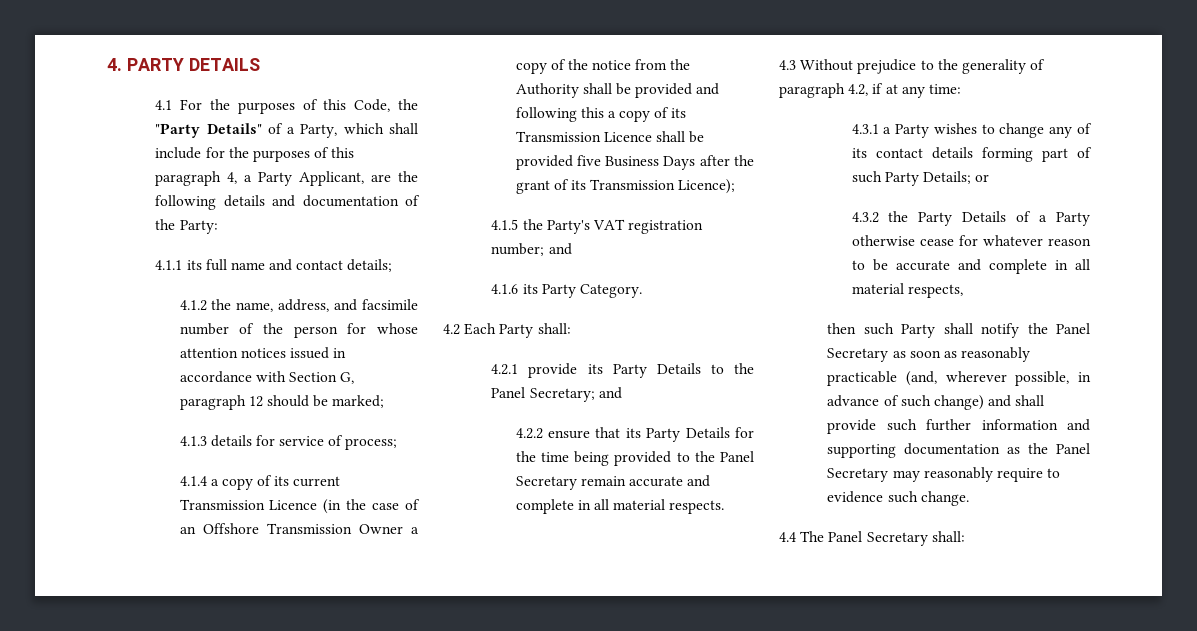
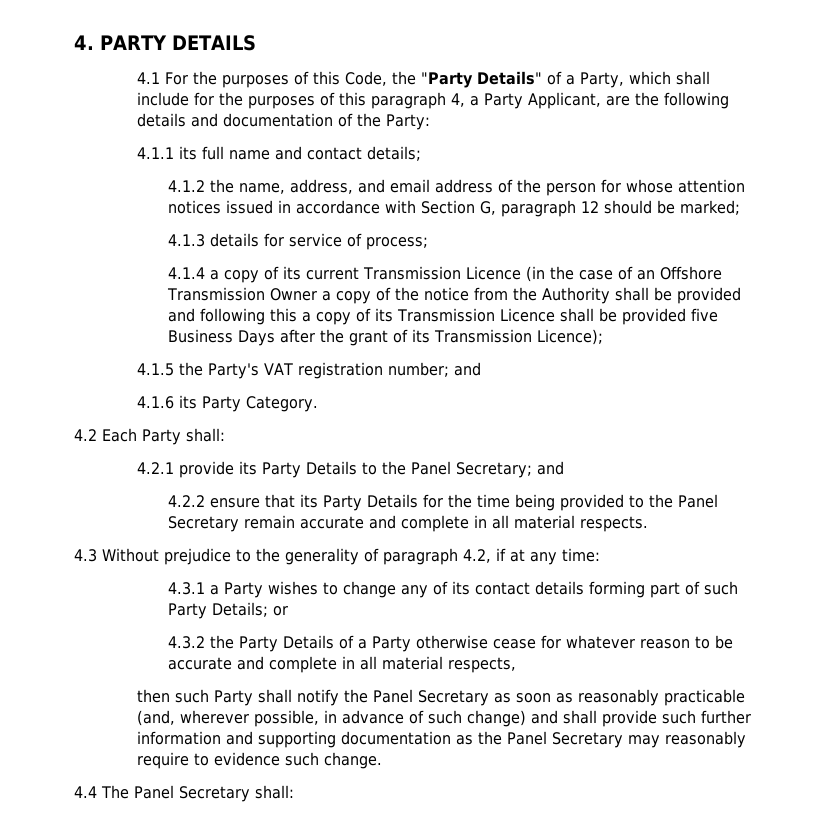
[362,299,418,310] [179,323,229,335] facsimile number -> [390,179,494,193] email address

